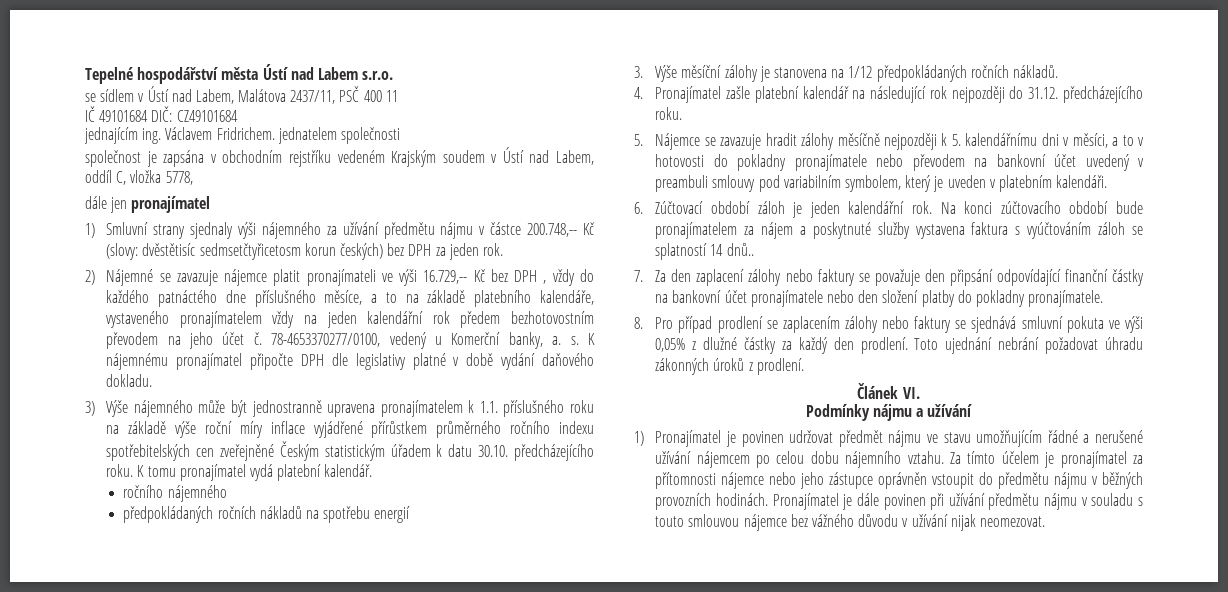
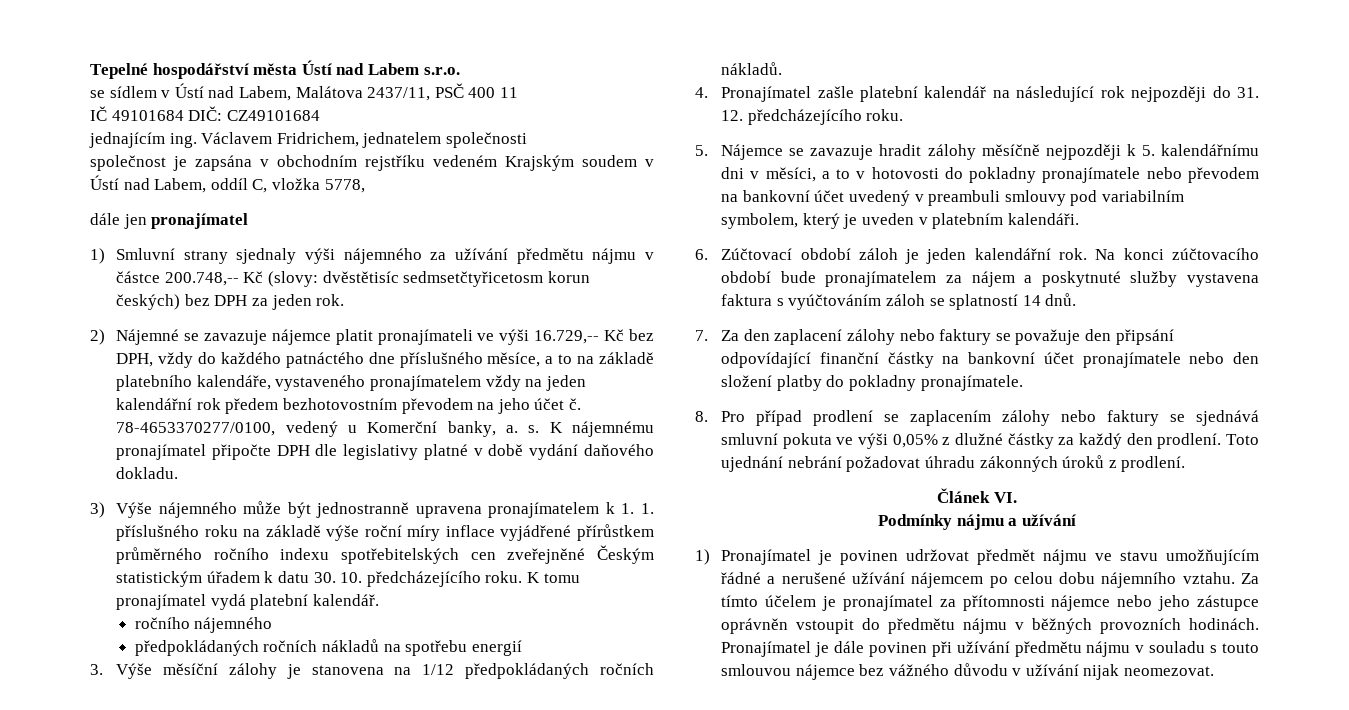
[216,127,275,140] Fridrichem. -> [276,132,359,147] Fridrichem,
[514,270,547,284] DPH , -> [116,353,154,367] DPH,
[479,401,498,413] 1.1. -> [621,503,654,514] 1. 1.
[478,445,509,457] 30.10. -> [313,572,363,583] 30. 10.
[1028,87,1059,99] 31.12. -> [1237,87,1259,98] [721,110,744,121] 31. 12.
[726,243,754,256] dnů.. -> [1045,293,1077,306] dnů.

